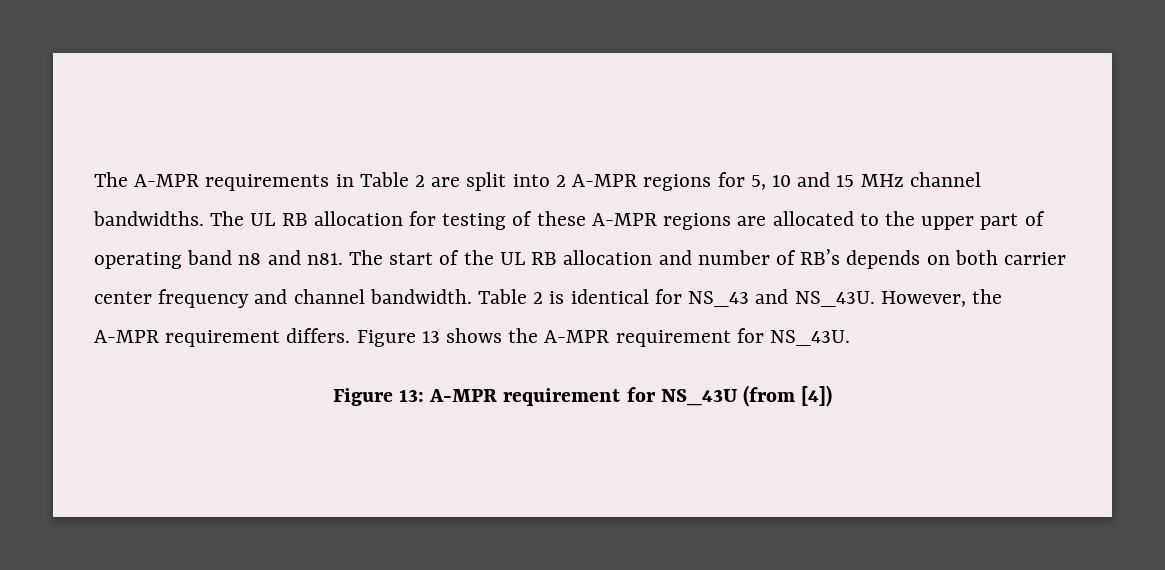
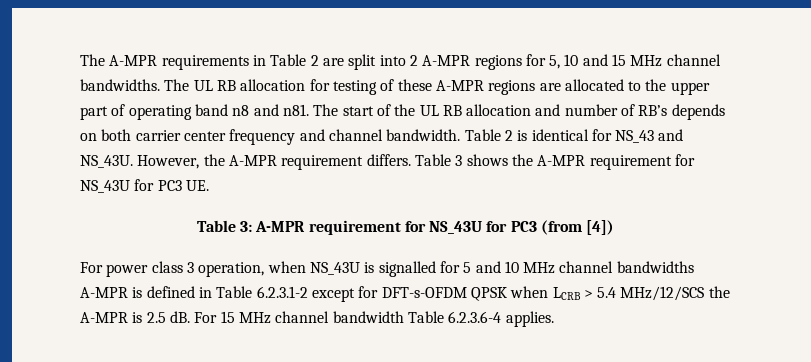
[356,330,440,347] Figure 13 -> [414,154,463,166] Table 3
[770,330,851,346] [332,387,737,406] NS_43U. // Figure 13: A-MPR requirement for NS_43U -> [80,179,209,193] [196,220,537,235] NS_43U for PC3 UE. // Table 3: A-MPR requirement for NS_43U for PC3
(833, 396) none -> [80,261,694,277] [80,286,730,302] [80,311,554,327] // For power class 3 operation, when NS_43U is signalled for 5 and 10 MHz channel bandwidths A-MPR is defined in Table 6.2.3.1-2 except for DFT-s-OFDM QPSK when LCRB > 5.4 MHz/12/SCS the A-MPR is 2.5 dB. For 15 MHz channel bandwidth Table 6.2.3.6-4 applies.

